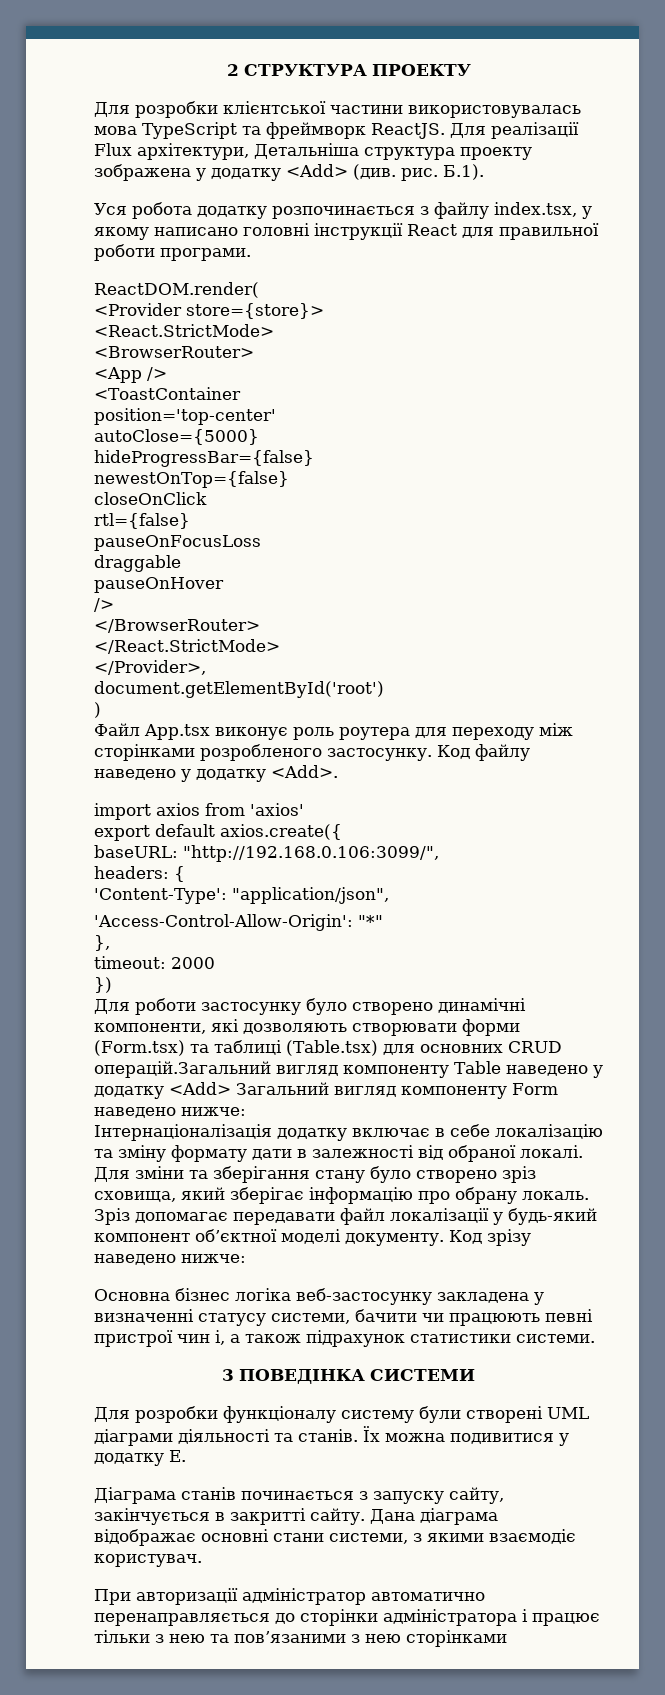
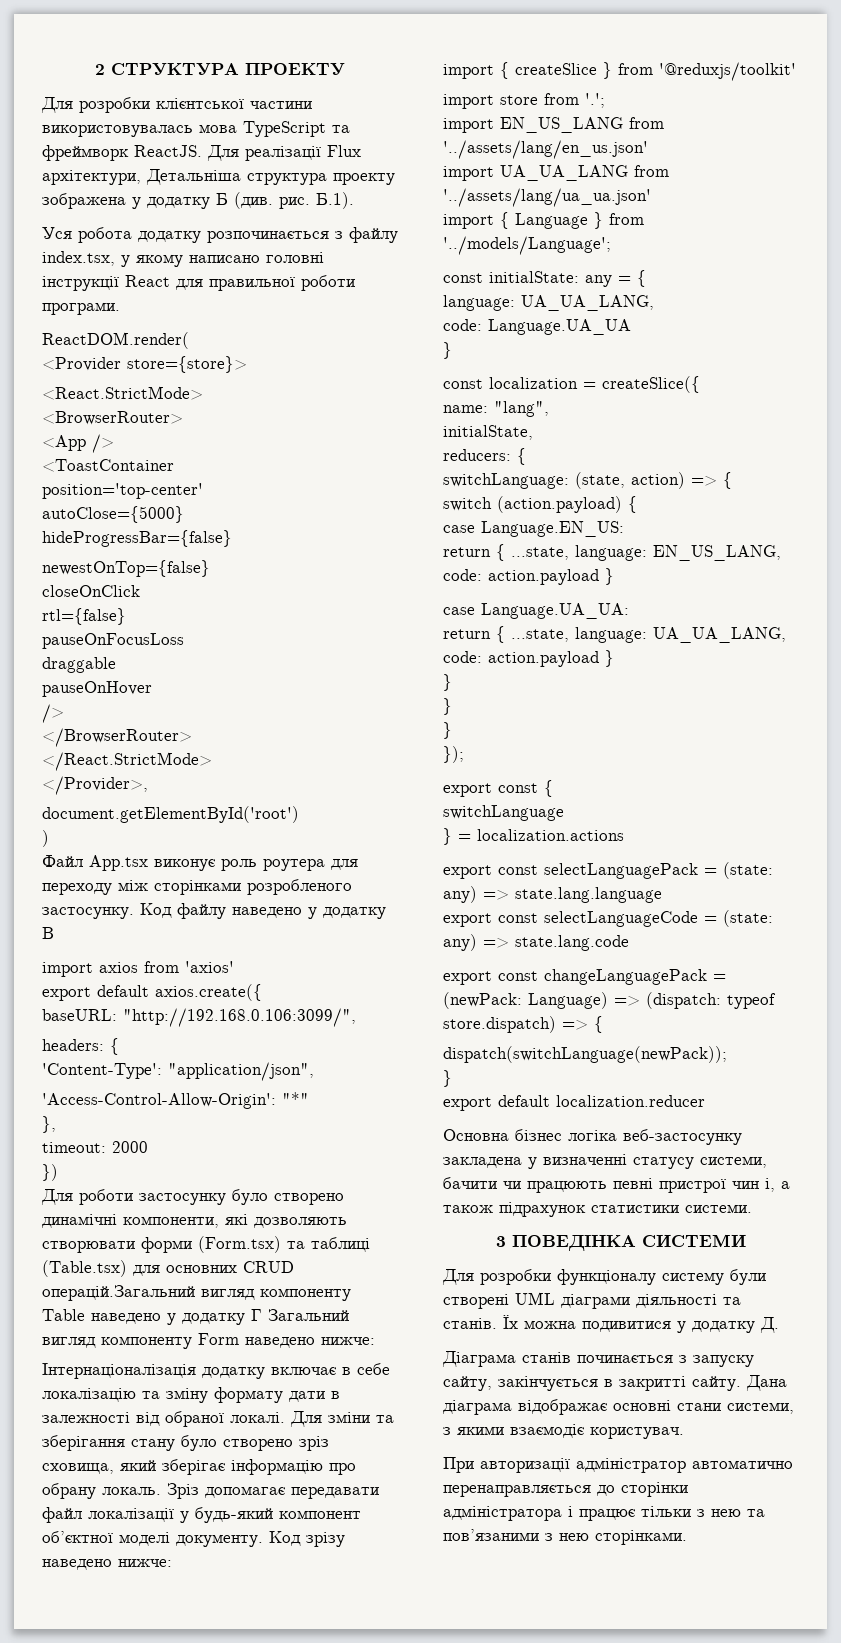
[286,164,348,177] <Add> -> [216,193,228,205] Б
[271,765,338,778] <Add>. -> [42,927,54,939] В
[169,1082,231,1095] <Add> -> [251,1309,262,1321] Г
(246, 1258) none -> [443,62,796,81] [443,93,605,109] [443,117,664,133] [443,140,648,159] [443,165,669,181] [443,188,651,207] [443,212,644,229] [443,236,611,255] [443,270,646,287] [443,295,654,311] [443,319,631,335] [443,342,452,359] [443,376,700,393] [443,401,549,417] [443,425,533,440] [443,448,526,465] [443,472,732,489] [443,496,637,513] [443,521,624,537] [443,544,781,561] [443,568,614,585] [443,603,629,619] [443,626,786,643] [443,650,614,667] [443,674,452,691] [443,698,452,715] [443,722,452,739] [443,746,464,763] [443,780,553,797] [443,805,564,821] [443,828,624,845] [443,862,773,879] [443,886,662,903] [443,910,773,927] [443,934,629,951] [443,969,726,985] [443,992,776,1009] [443,1016,603,1033] [443,1046,727,1063] [443,1070,452,1087] [443,1095,705,1111] // import { createSlice } from '@reduxjs/toolkit' // import store from '.'; // import EN_US_LANG from '../assets/lang/en_us.json' // import UA_UA_LANG from '../assets/lang/ua_ua.json' // import { Language } from '../models/Language'; // const initialState: any = { // language: UA_UA_LANG, // code: Language.UA_UA // } // const localization = createSlice({ // name: "lang", // initialState, // reducers: { // switchLanguage: (state, action) => { // switch (action.payload) { // case Language.EN_US: // return { ...state, language: EN_US_LANG, code: action.payload } // case Language.UA_UA: // return { ...state, language: UA_UA_LANG, code: action.payload } // } // } // } // }); // export const { // switchLanguage // } = localization.actions // export const selectLanguagePack = (state: any) => state.lang.language // export const selectLanguageCode = (state: any) => state.lang.code // export const changeLanguagePack = (newPack: Language) => (dispatch: typeof store.dispatch) => { // dispatch(switchLanguage(newPack)); // } // export default localization.reducer
[169,1450,186,1462] Е. -> [760,1317,779,1333] Д.
[406,1630,507,1647] сторінками -> [595,1530,687,1545] сторінками.

